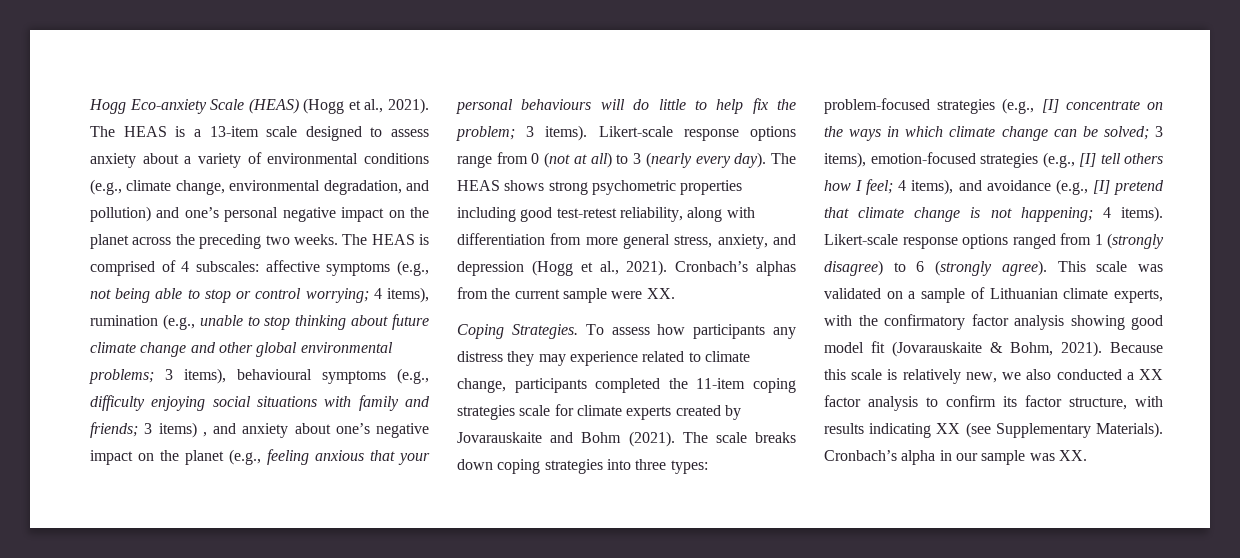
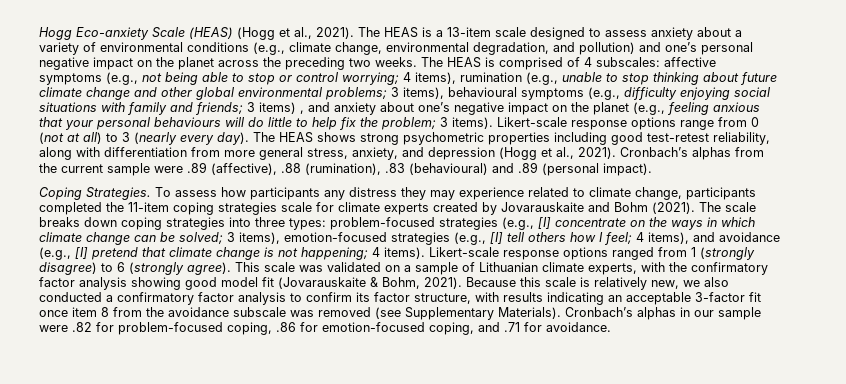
[646,288,675,299] XX. -> [187,162,652,176] .89 (affective), .88 (rumination), .83 (behavioural) and .89 (personal impact).
[1139,369,1163,380] XX -> [117,292,194,305] confirmatory
[936,423,961,434] XX -> [608,292,761,305] [39,307,371,317] an acceptable 3-factor fit once item 8 from the avoidance subscale was removed
[901,450,936,465] alpha -> [637,307,676,320] alphas
[1029,450,1087,461] was XX. -> [39,322,611,335] were .82 for problem-focused coping, .86 for emotion-focused coping, and .71 for avoidance.

